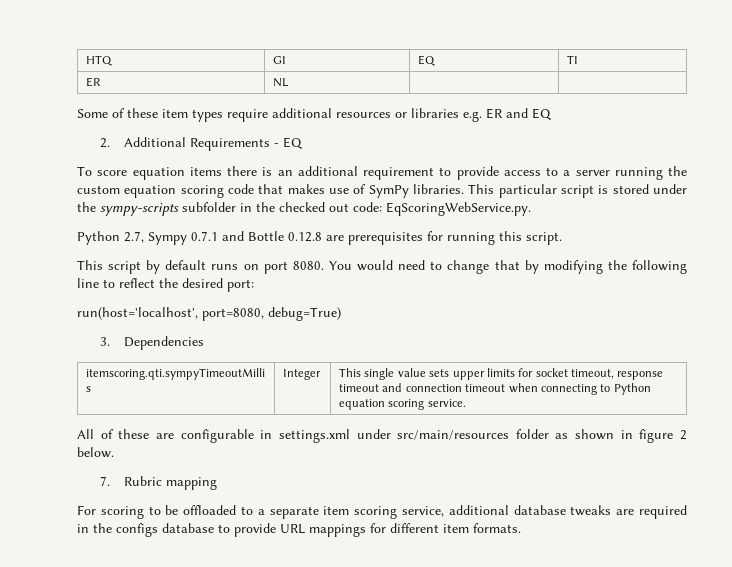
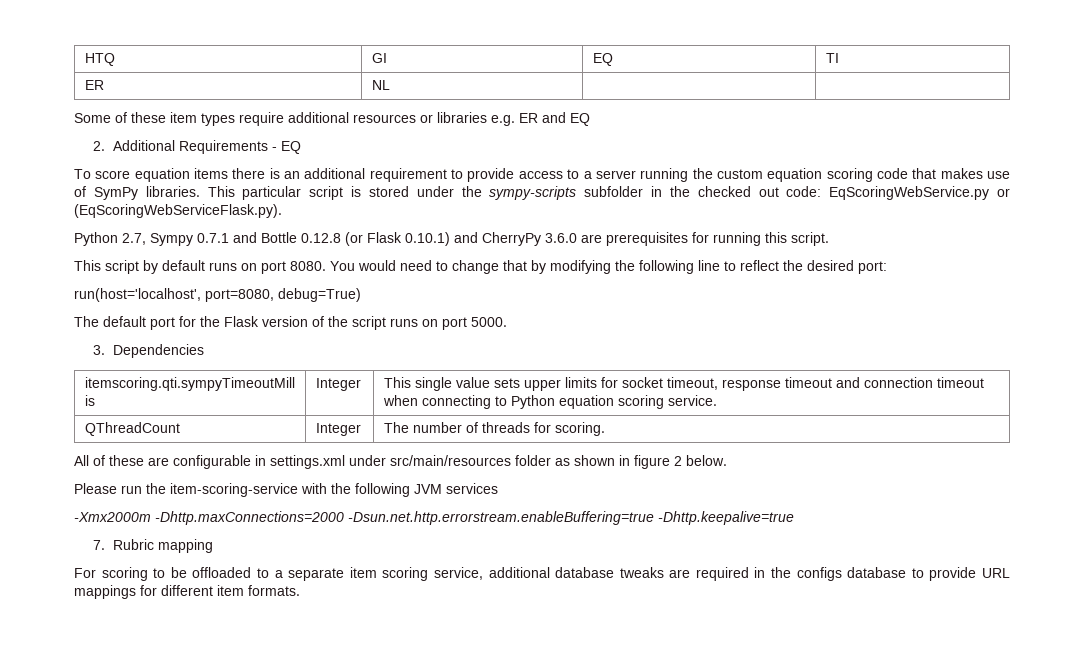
[386,202,531,216] EqScoringWebService.py. -> [829,186,1011,200] [74,204,282,218] EqScoringWebService.py or (EqScoringWebServiceFlask.py).
(322, 237) none -> [345,232,577,246] (or Flask 0.10.1) and CherryPy 3.6.0
(341, 314) none -> [74,316,507,330] // The default port for the Flask version of the script runs on port 5000.
(466, 403) none -> [84,422,180,436] [315,423,361,436] [383,422,605,436] // QThreadCount | Integer | The number of threads for scoring.
(114, 452) none -> [74,483,498,497] [74,511,794,525] // Please run the item-scoring-service with the following JVM services // -Xmx2000m -Dhttp.maxConnections=2000 -Dsun.net.http.errorstream.enableBuffering=true -Dhttp.keepalive=true

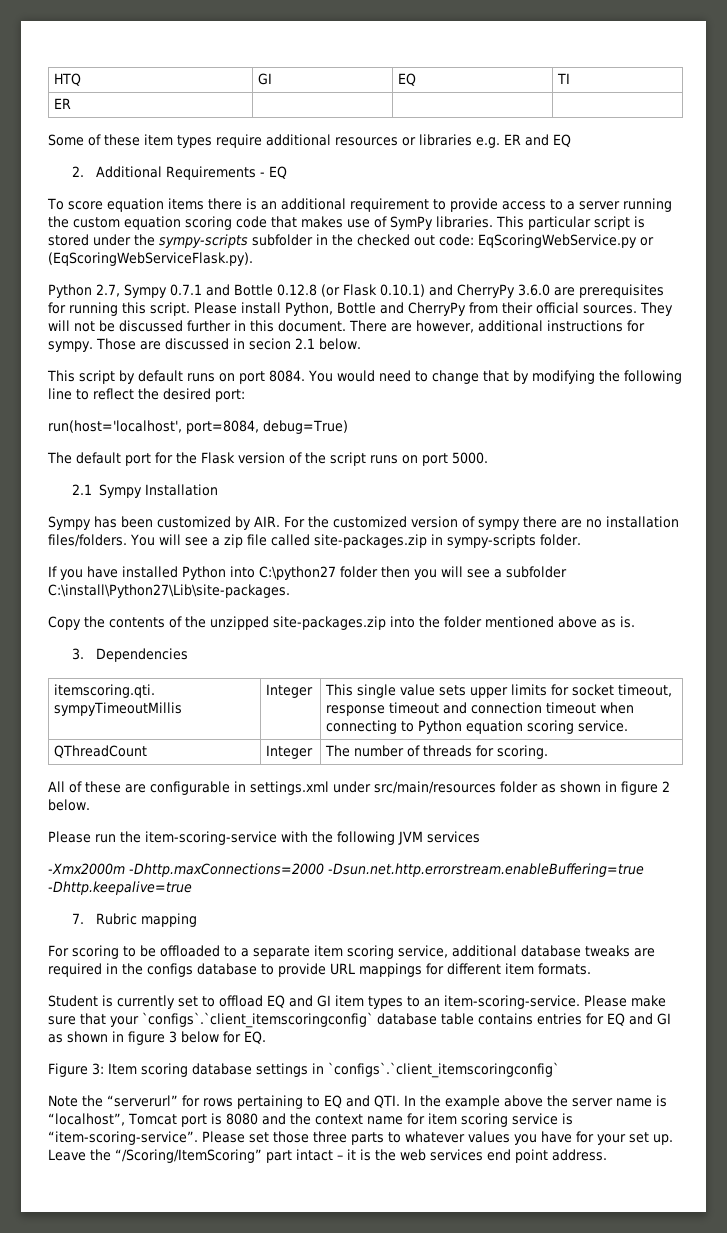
[371,80,390,90] NL -> (72, 103) none
(829, 239) none -> [194,302,673,316] [48,320,645,333] [48,338,361,352] Please install Python, Bottle and CherryPy from their official sources. They will not be discussed further in this document. There are however, additional instructions for sympy. Those are discussed in secion 2.1 below.
[290,261,326,271] 8080. -> [269,370,305,382] 8084.
[205,289,274,302] port=8080, -> [186,420,259,434] port=8084,
(507, 322) none -> [72,484,218,498] [48,516,679,530] [48,534,581,548] [48,566,567,580] [48,584,290,598] [48,616,635,630] // 2.1 Sympy Installation // Sympy has been customized by AIR. For the customized version of sympy there are no installation files/folders. You will see a zip file called site-packages.zip in sympy-scripts folder. // If you have installed Python into C:\python27 folder then you will see a subfolder C:\install\Python27\Lib\site-packages. // Copy the contents of the unzipped site-packages.zip into the folder mentioned above as is.
(300, 590) none -> [48,995,666,1009] [48,1012,671,1028] [48,1031,266,1045] [48,1062,559,1078] [48,1095,667,1109] [48,1113,573,1127] [48,1131,673,1145] [48,1149,607,1163] // Student is currently set to offload EQ and GI item types to an item-scoring-service. Please make sure that your `configs`.`client_itemscoringconfig` database table contains entries for EQ and GI as shown in figure 3 below for EQ. // Figure 3: Item scoring database settings in `configs`.`client_itemscoringconfig` // Note the “serverurl” for rows pertaining to EQ and QTI. In the example above the server name is “localhost”, Tomcat port is 8080 and the context name for item scoring service is “item-scoring-service”. Please set those three parts to whatever values you have for your set up. Leave the “/Scoring/ItemScoring” part intact – it is the web services end point address.

